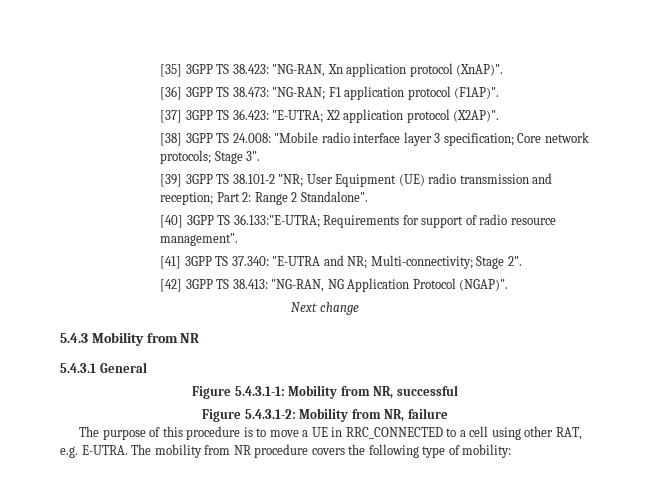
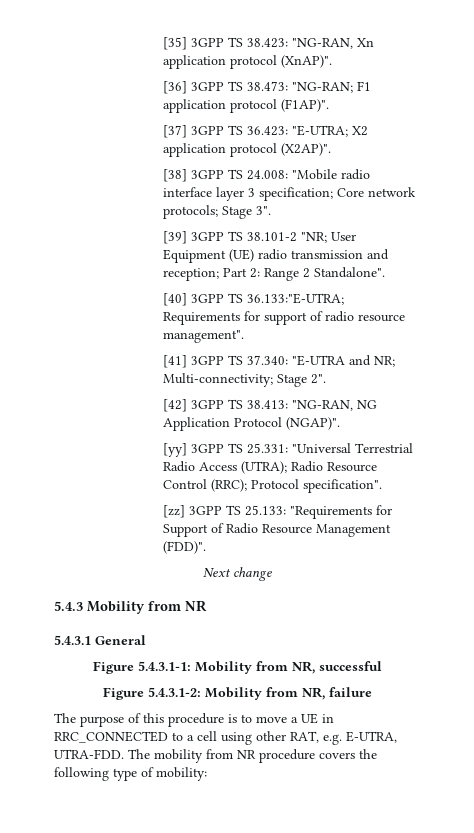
(509, 285) none -> [163,443,414,457] [163,461,378,474] [163,479,383,493] [163,505,393,519] [163,523,392,537] [163,541,207,554] // [yy] 3GPP TS 25.331: "Universal Terrestrial Radio Access (UTRA); Radio Resource Control (RRC); Protocol specification". // [zz] 3GPP TS 25.133: "Requirements for Support of Radio Resource Management (FDD)".
[81,445,128,455] E-UTRA. -> [346,731,397,743] [54,749,124,759] E-UTRA, UTRA-FDD.

